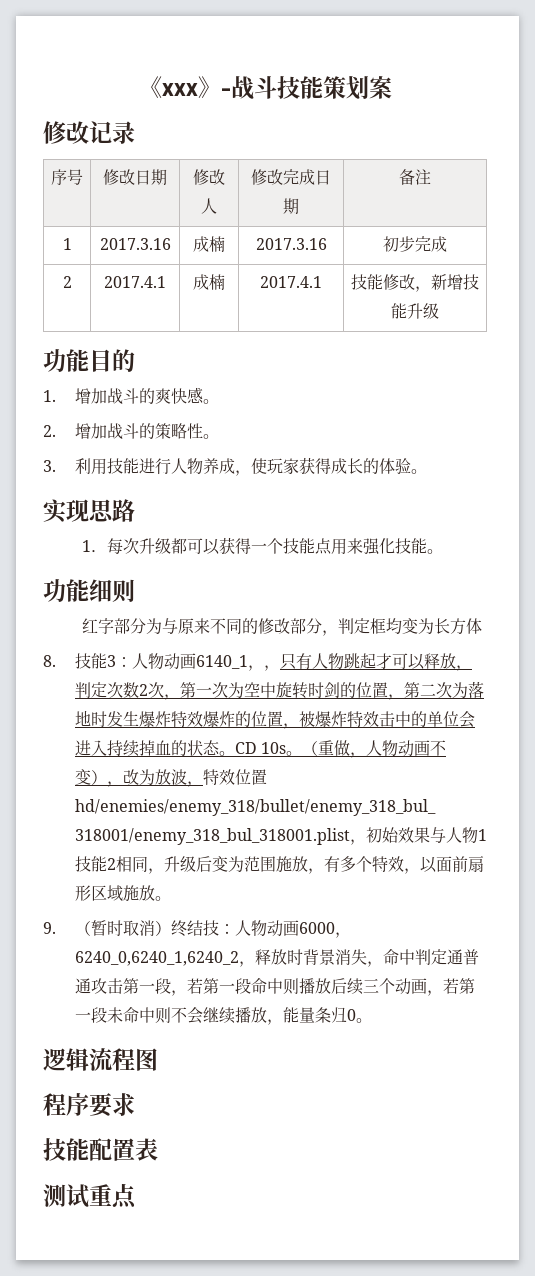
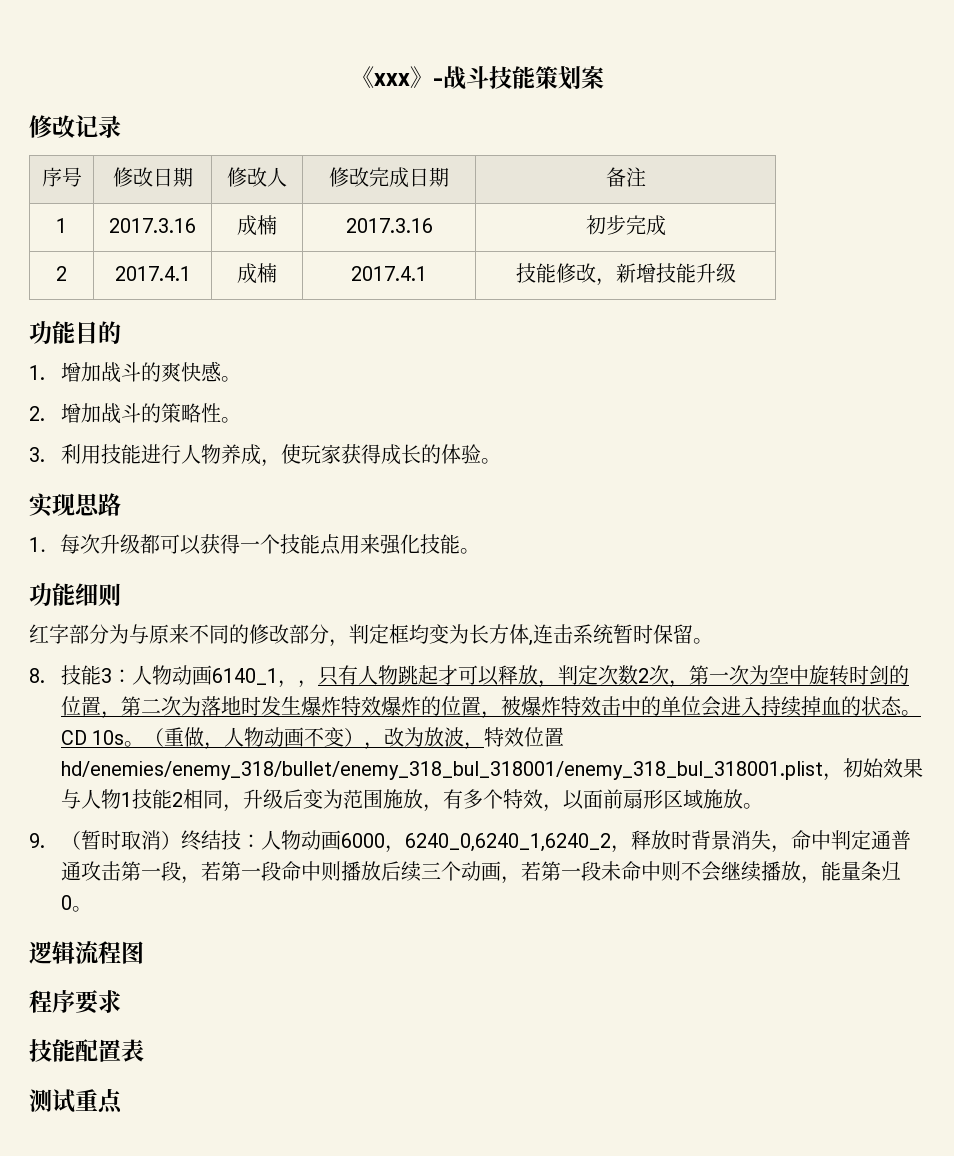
(483, 626) none -> [529,624,713,646] ,连击系统暂时保留。

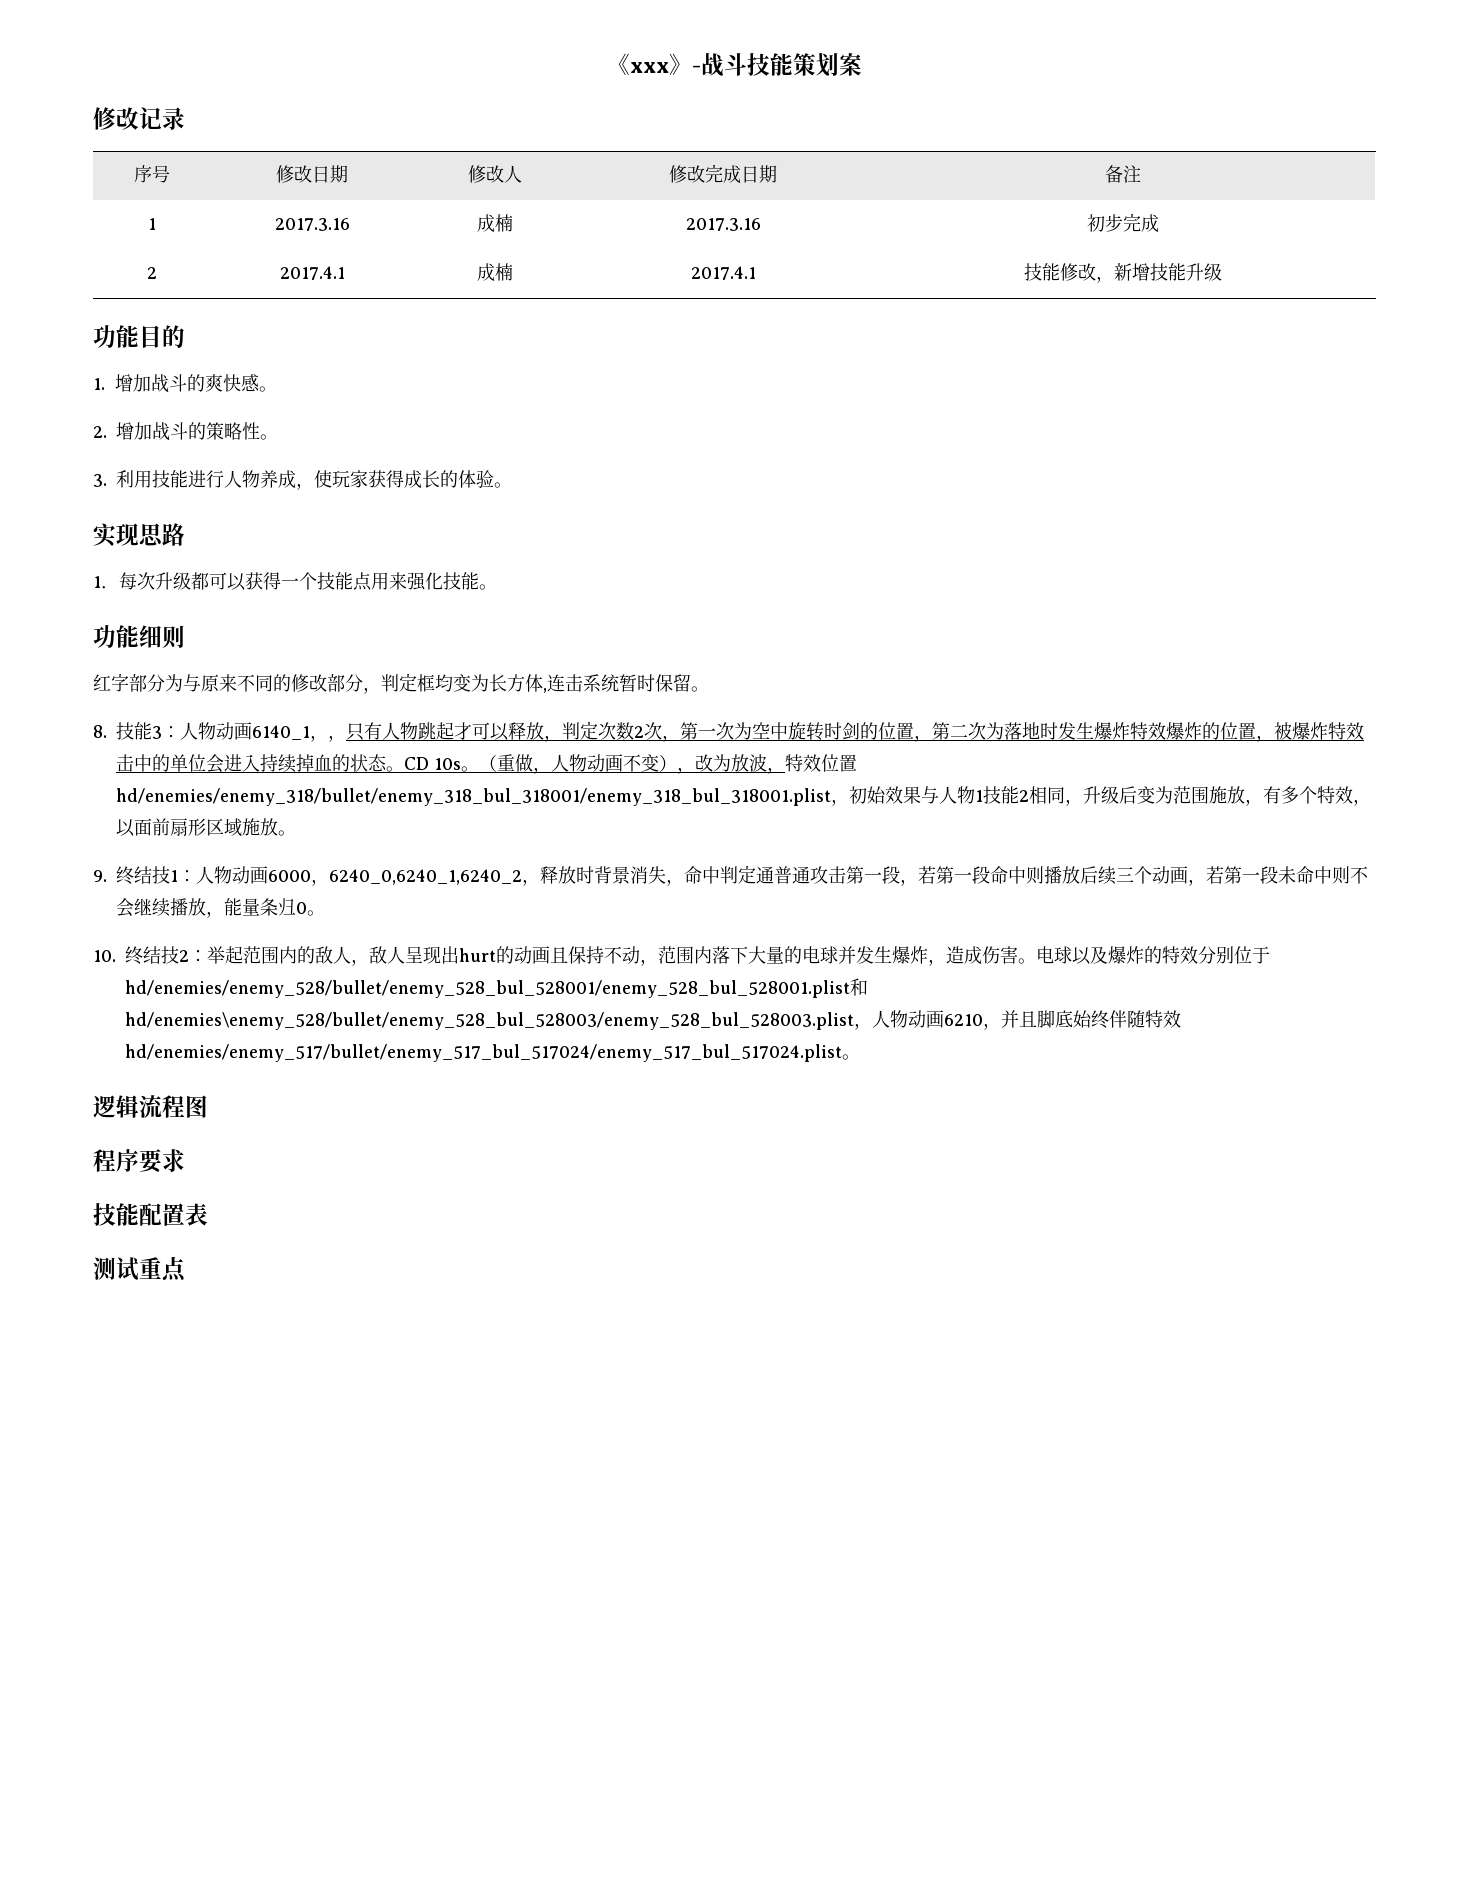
[60,830,241,851] （暂时取消）终结技 -> [116,866,178,885] 终结技1
(92, 909) none -> [93,946,1270,966] [125,978,868,998] [125,1010,1181,1030] [125,1044,860,1062] // 10.终结技2：举起范围内的敌人，敌人呈现出hurt的动画且保持不动，范围内落下大量的电球并发生爆炸，造成伤害。电球以及爆炸的特效分别位于hd/enemies/enemy_528/bullet/enemy_528_bul_528001/enemy_528_bul_528001.plist和hd/enemies\enemy_528/bullet/enemy_528_bul_528003/enemy_528_bul_528003.plist，人物动画6210，并且脚底始终伴随特效hd/enemies/enemy_517/bullet/enemy_517_bul_517024/enemy_517_bul_517024.plist。

